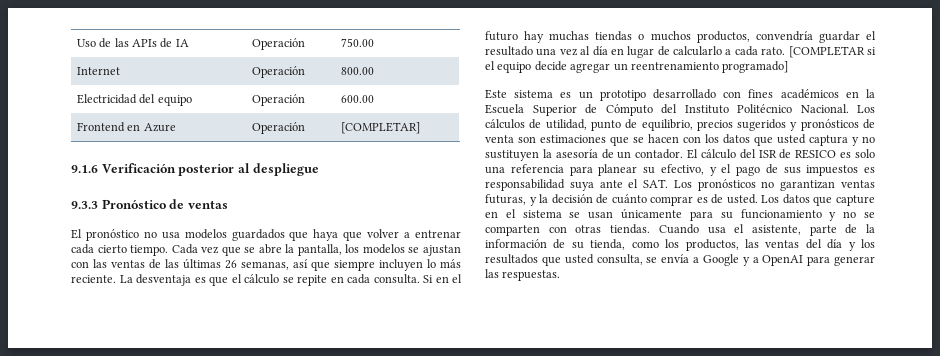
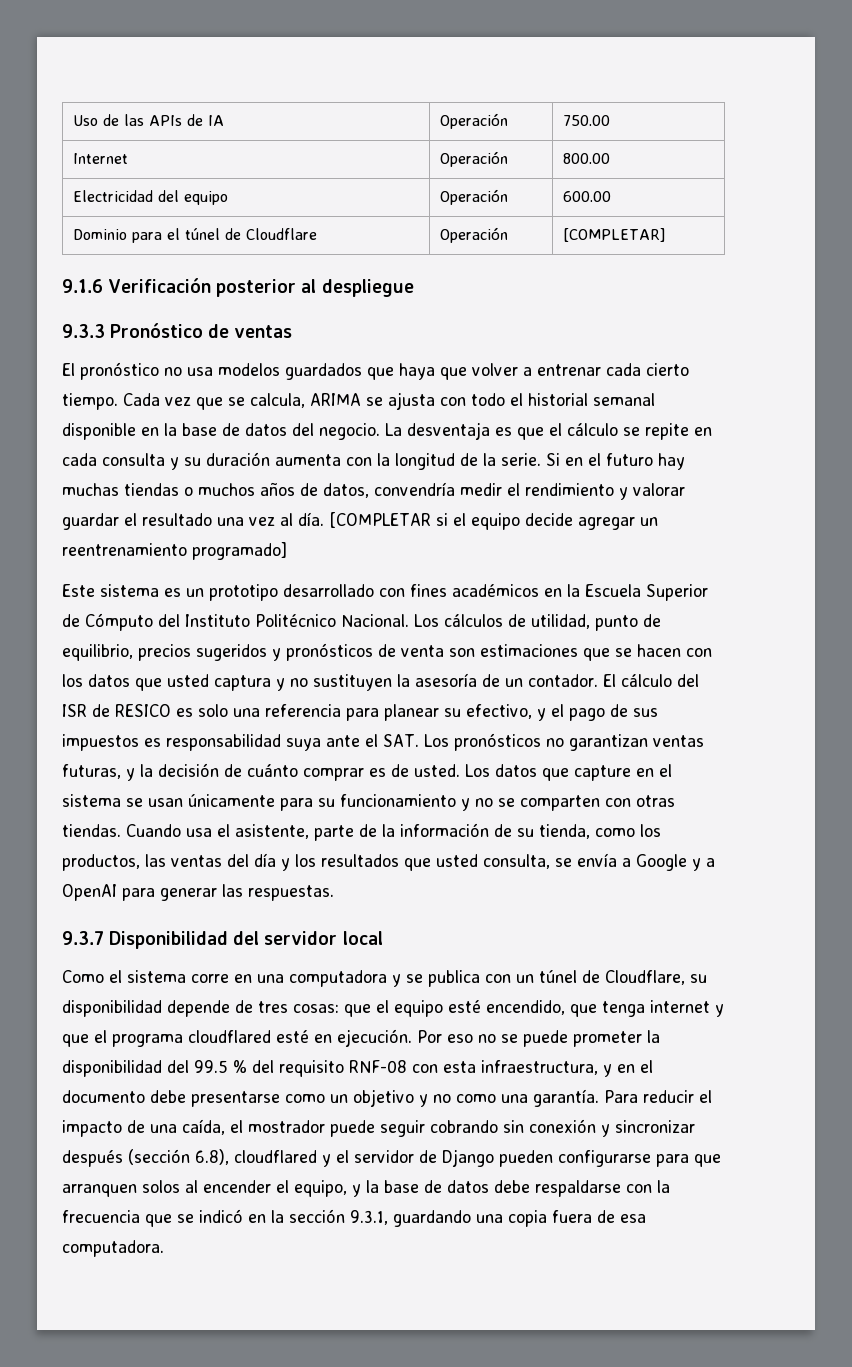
[76,122,176,132] Frontend en Azure -> [72,228,317,243] Dominio para el túnel de Cloudflare
[258,244,462,256] [71,258,461,271] [71,275,116,283] abre la pantalla, los modelos se ajustan con las ventas de las últimas 26 semanas, así que siempre incluyen lo más reciente. -> [250,392,655,410] [62,423,380,440] calcula, ARIMA se ajusta con todo el historial semanal disponible en la base de datos del negocio.
[373,274,420,284] consulta. -> [102,452,541,470] consulta y su duración aumenta con la longitud de la serie.
[696,31,813,43] productos, convendría -> [260,482,685,500] años de datos, convendría medir el rendimiento y valorar
[592,46,786,58] día en lugar de calcularlo a cada rato. -> [298,512,324,526] día.
(561, 275) none -> [62,931,383,949] [62,970,707,987] [62,1000,724,1017] [62,1029,660,1047] [62,1060,653,1077] [62,1089,712,1107] [62,1119,695,1137] [62,1149,721,1167] [62,1180,670,1197] [62,1209,646,1227] [62,1240,164,1257] // 9.3.7 Disponibilidad del servidor local // Como el sistema corre en una computadora y se publica con un túnel de Cloudflare, su disponibilidad depende de tres cosas: que el equipo esté encendido, que tenga internet y que el programa cloudflared esté en ejecución. Por eso no se puede prometer la disponibilidad del 99.5 % del requisito RNF-08 con esta infraestructura, y en el documento debe presentarse como un objetivo y no como una garantía. Para reducir el impacto de una caída, el mostrador puede seguir cobrando sin conexión y sincronizar después (sección 6.8), cloudflared y el servidor de Django pueden configurarse para que arranquen solos al encender el equipo, y la base de datos debe respaldarse con la frecuencia que se indicó en la sección 9.3.1, guardando una copia fuera de esa computadora.

